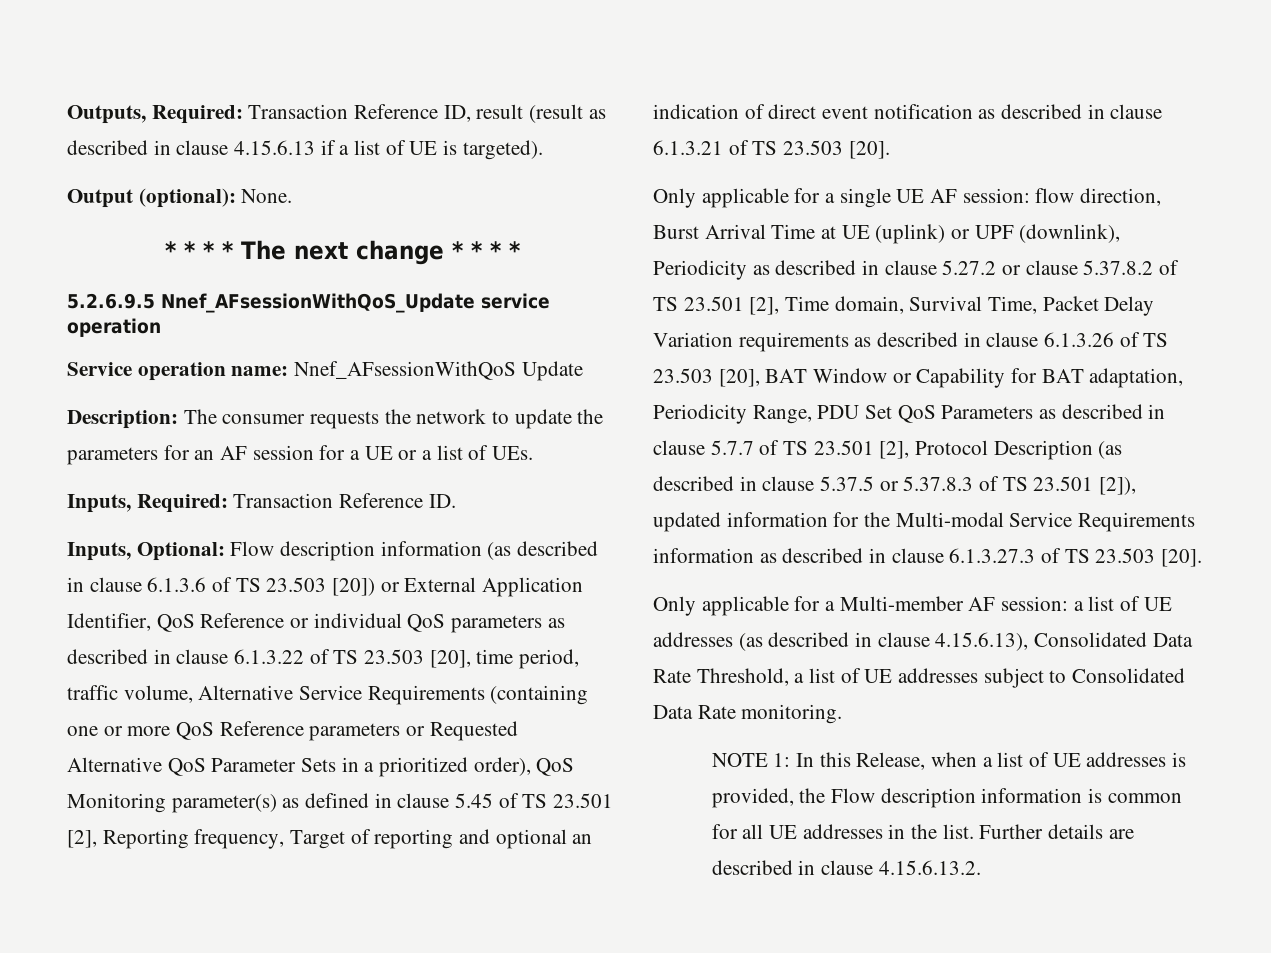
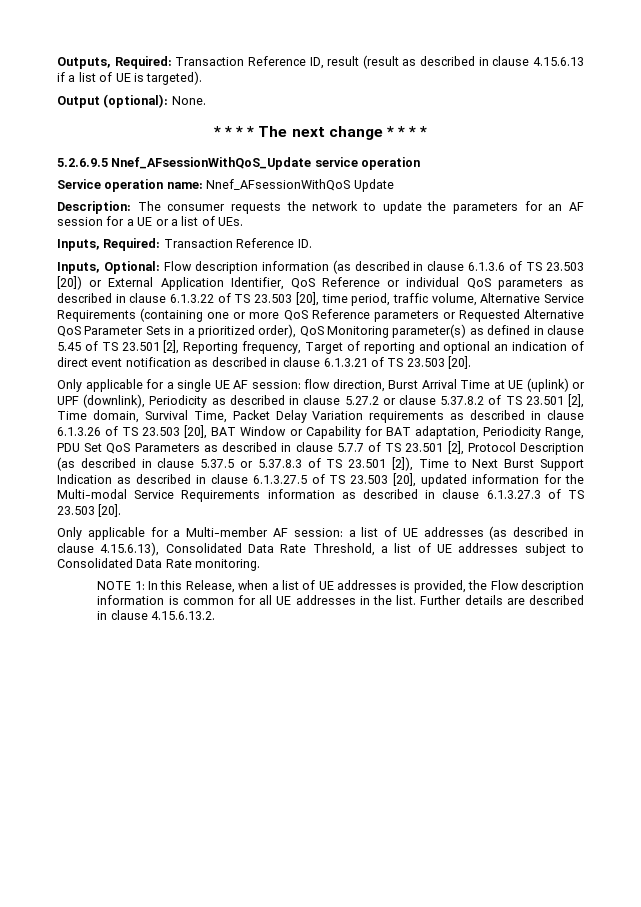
(1137, 486) none -> [418,459,585,471] [57,473,417,487] Time to Next Burst Support Indication as described in clause 6.1.3.27.5 of TS 23.503 [20],

